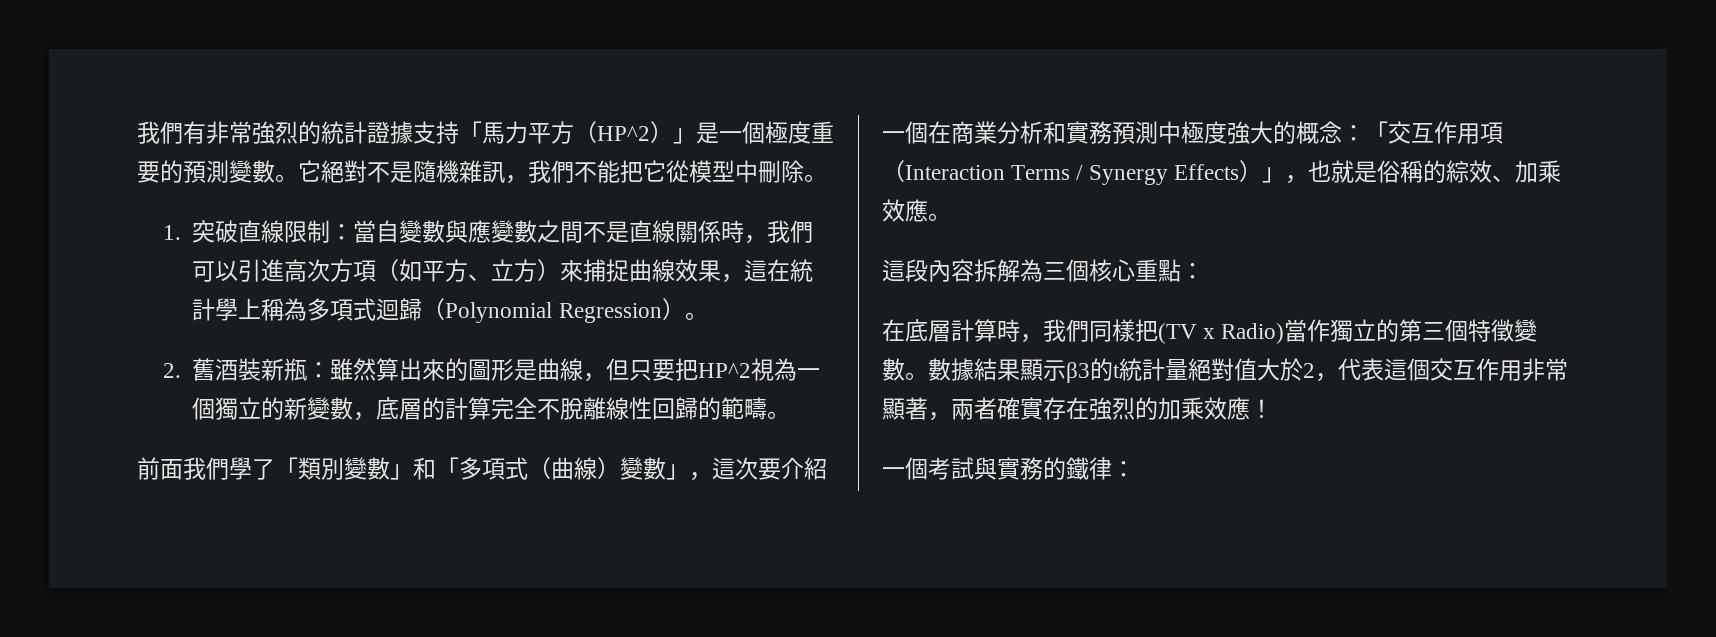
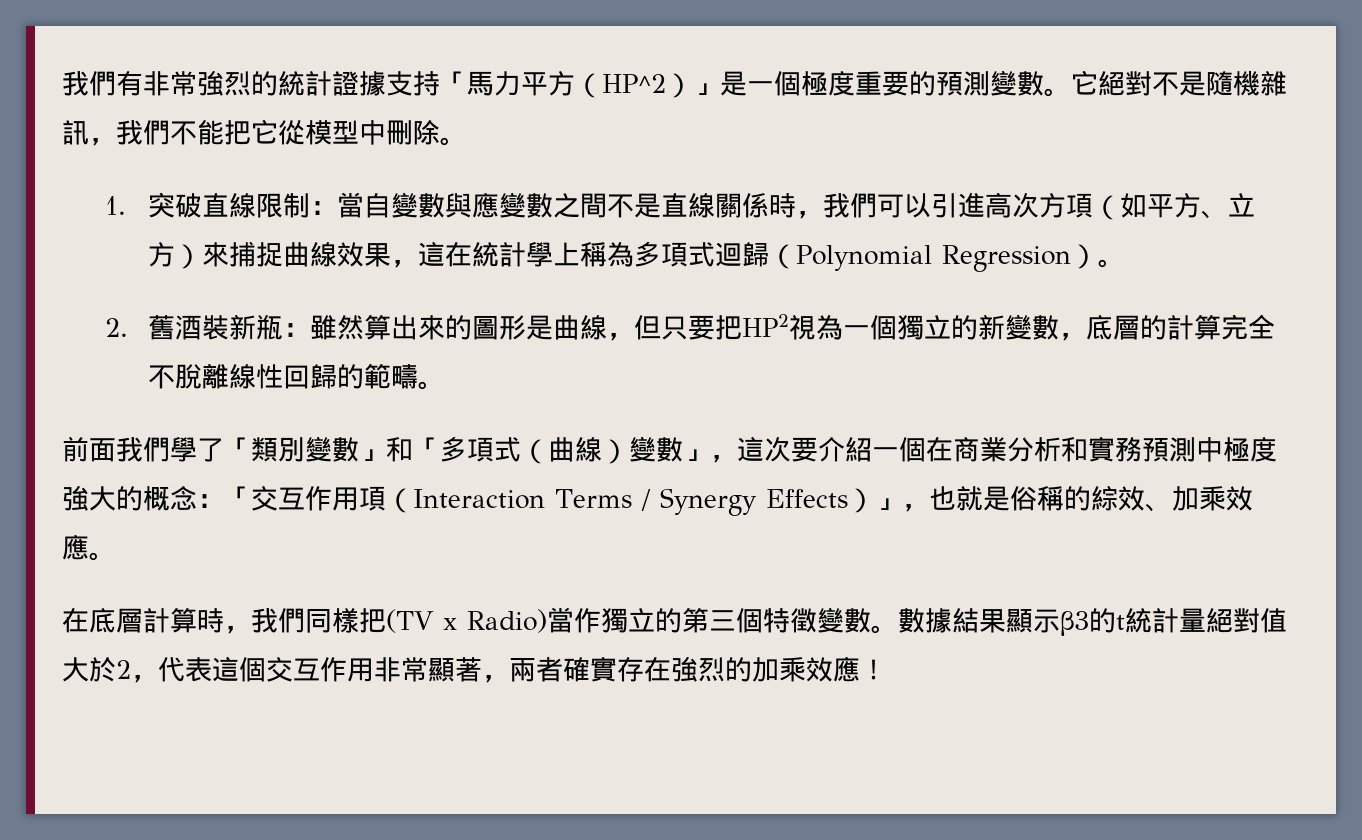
[698,363,752,378] HP^2 -> [741,314,789,337] HP2
[882,259,1204,282] // 這段內容拆解為三個核心重點： -> (116, 556) none
[882,457,1135,480] // 一個考試與實務的鐵律： -> (887, 669) none

